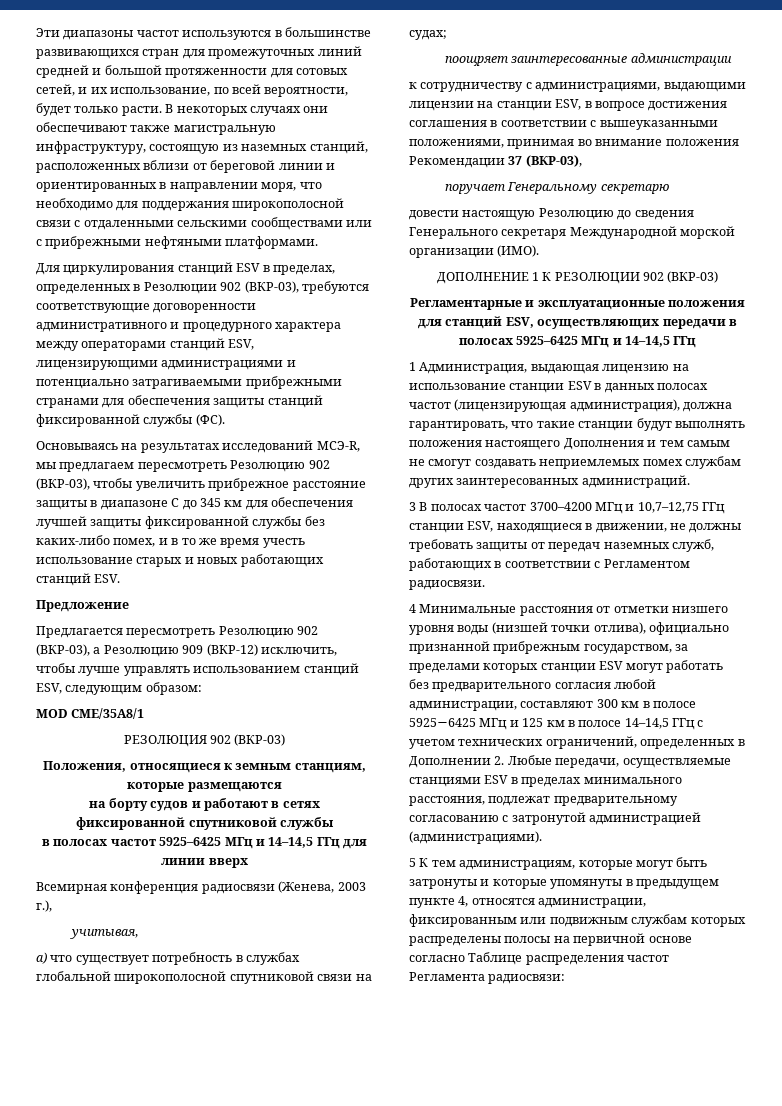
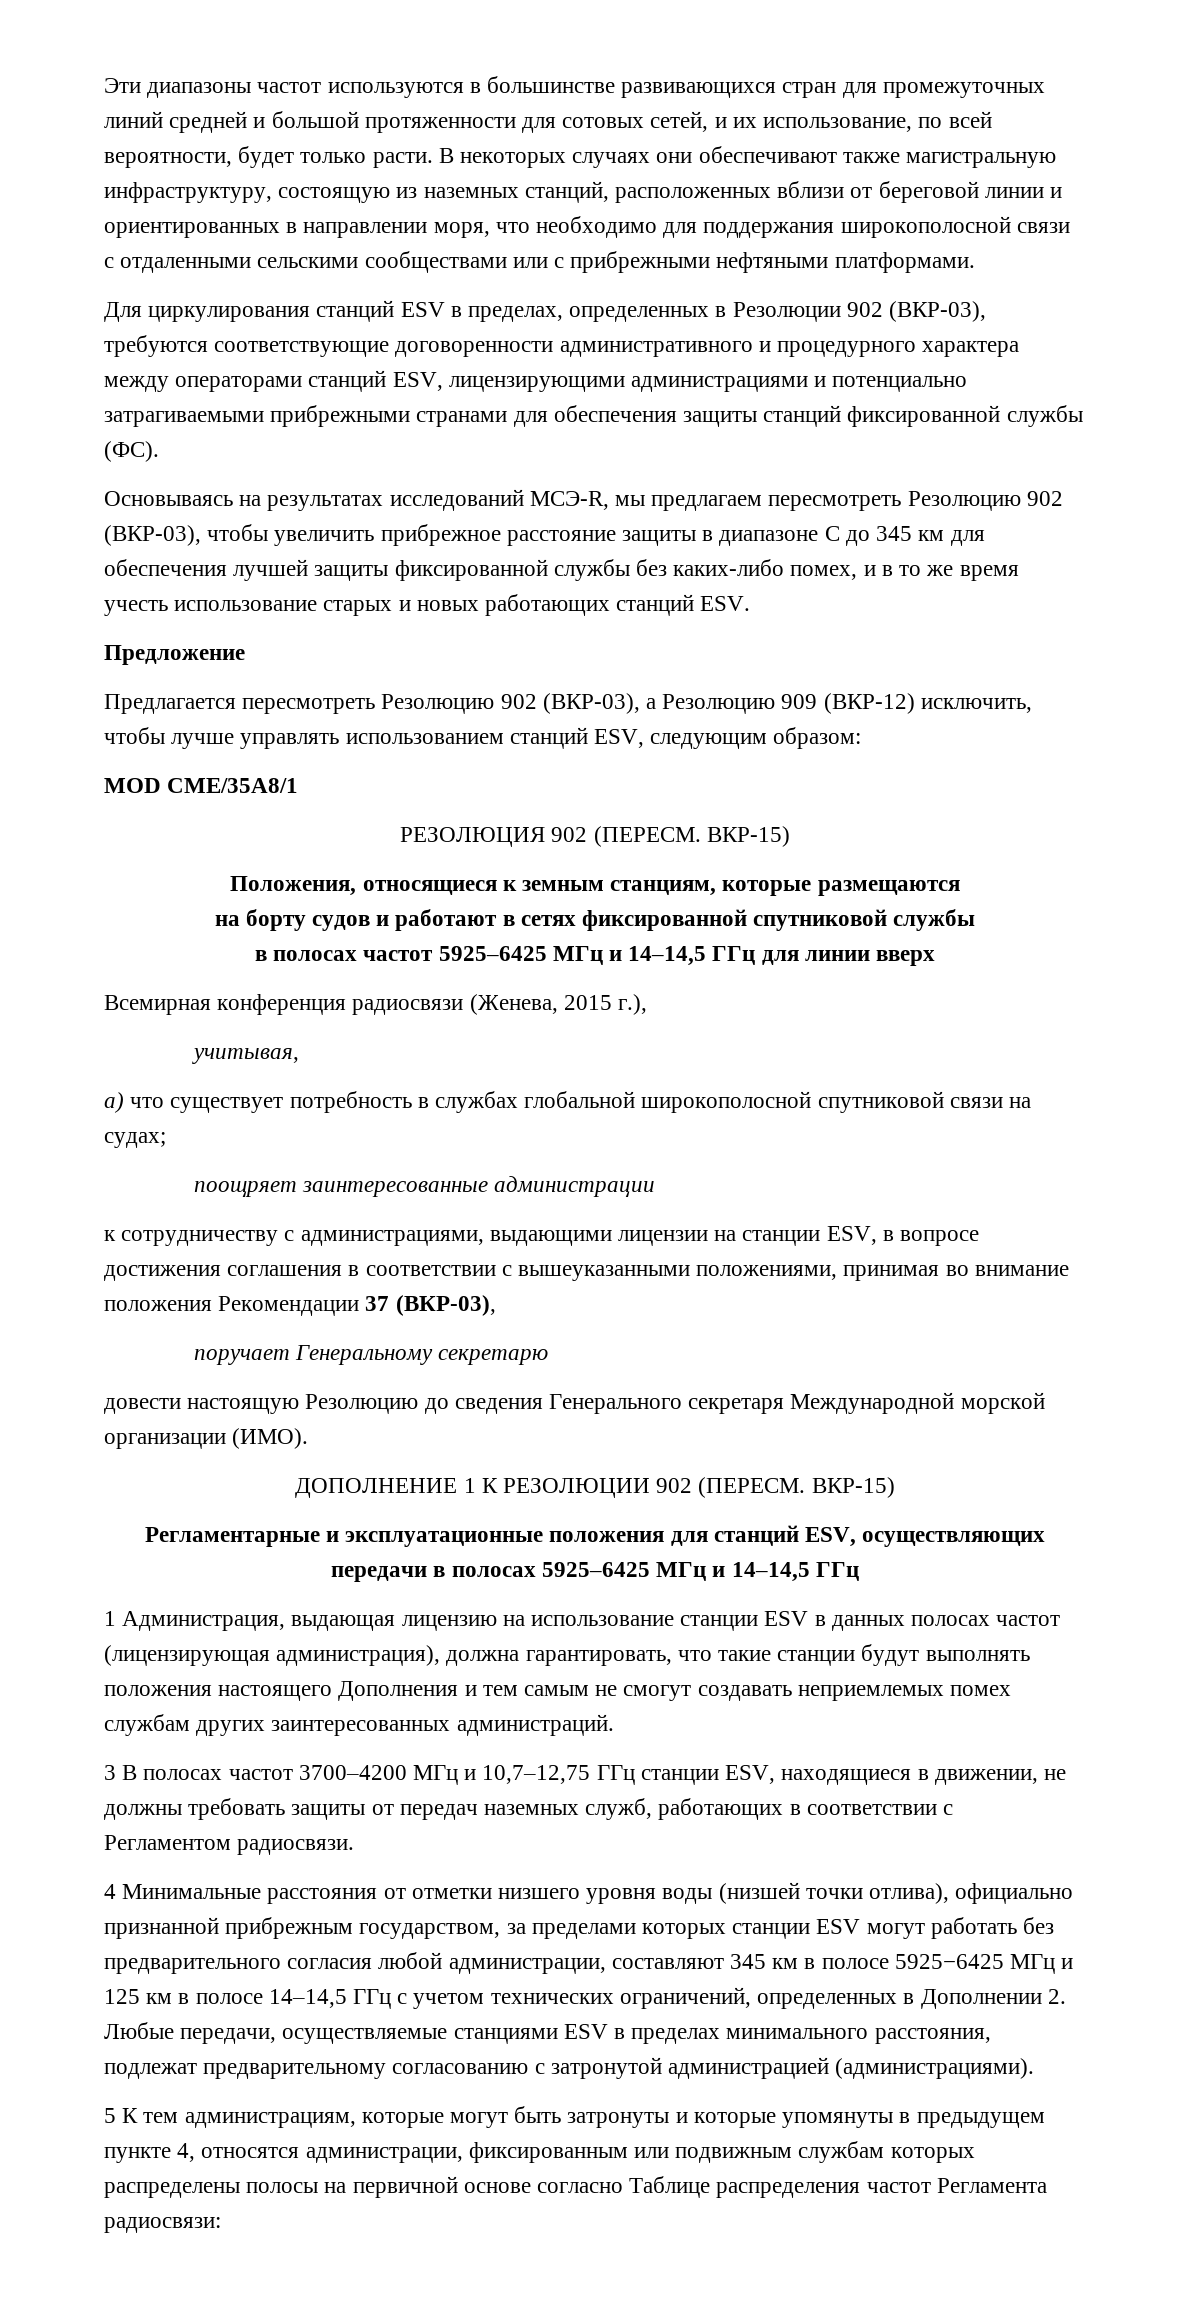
[234,734,286,746] (ВКР-03) -> [593,826,790,847] (ПЕРЕСМ. ВКР-15)
[337,882,366,891] 2003 -> [563,995,612,1010] 2015
[667,271,719,283] (ВКР-03) -> [698,1477,895,1498] (ПЕРЕСМ. ВКР-15)
[596,699,618,708] 300 -> [730,1954,767,1969] 345

